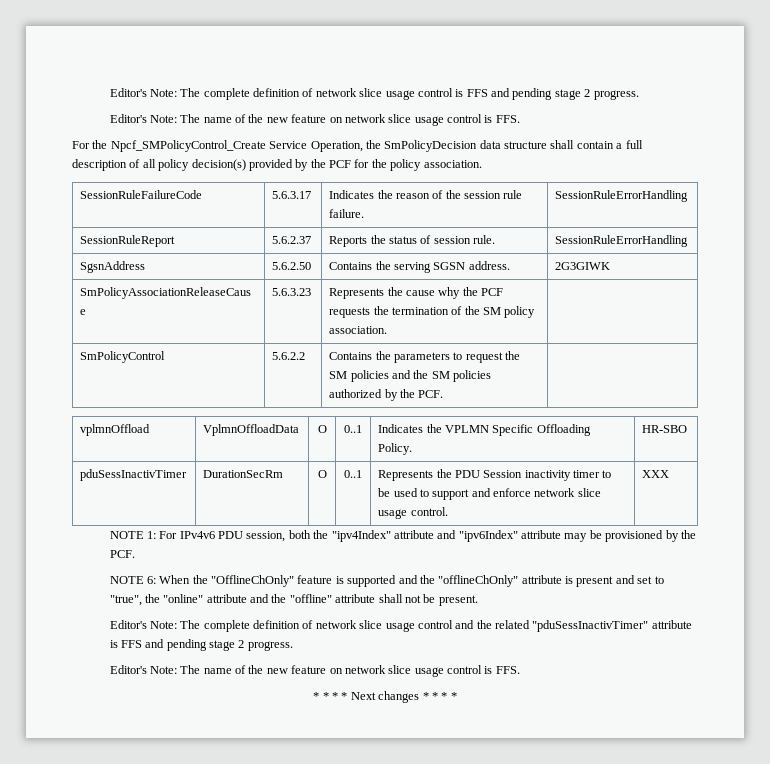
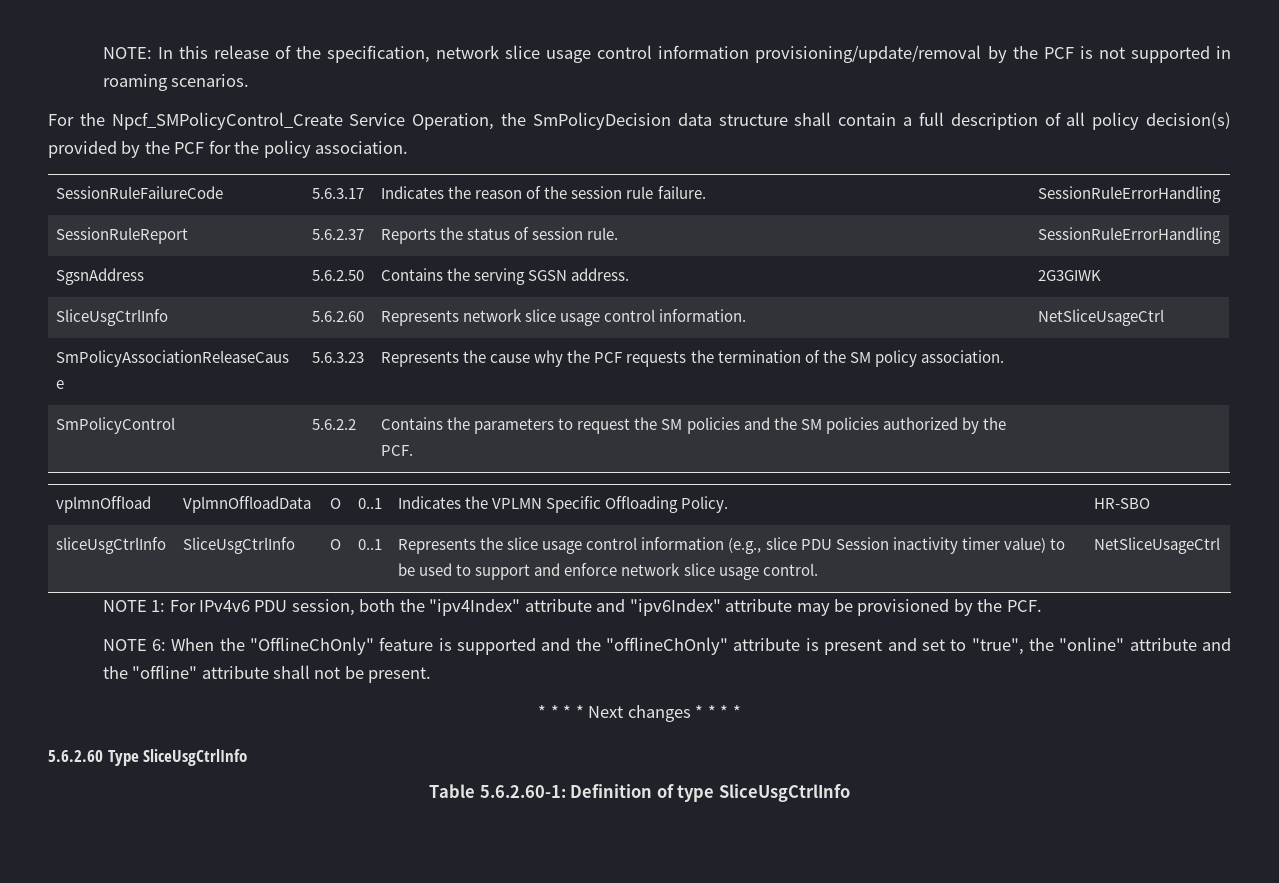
[109,88,639,100] [109,114,520,126] Editor's Note: The complete definition of network slice usage control is FFS and pending stage 2 progress. // Editor's Note: The name of the new feature on network slice usage control is FFS. -> [102,45,1231,63] [102,74,250,91] NOTE: In this release of the specification, network slice usage control information provisioning/update/removal by the PCF is not supported in roaming scenarios.
(611, 266) none -> [56,309,169,326] [312,311,365,322] [381,309,747,326] [1038,309,1165,326] // SliceUsgCtrlInfo | 5.6.2.60 | Represents network slice usage control information. | NetSliceUsageCtrl
[80,469,188,481] [203,470,284,478] pduSessInactivTimer | DurationSecRm -> [56,537,167,554] [183,537,296,554] sliceUsgCtrlInfo | SliceUsgCtrlInfo
(452, 473) none -> [507,537,797,554] slice usage control information (e.g., slice
(601, 474) none -> [1003,537,1046,553] value)
[642,470,670,478] XXX -> [1094,537,1221,554] NetSliceUsageCtrl
[109,620,692,632] [109,639,293,651] [109,665,520,677] // Editor's Note: The complete definition of network slice usage control and the related "pduSessInactivTimer" attribute is FFS and pending stage 2 progress. // Editor's Note: The name of the new feature on network slice usage control is FFS. -> (432, 675) none
(457, 696) none -> [48,749,248,766] [429,784,850,802] // 5.6.2.60 Type SliceUsgCtrlInfo // Table 5.6.2.60-1: Definition of type SliceUsgCtrlInfo

